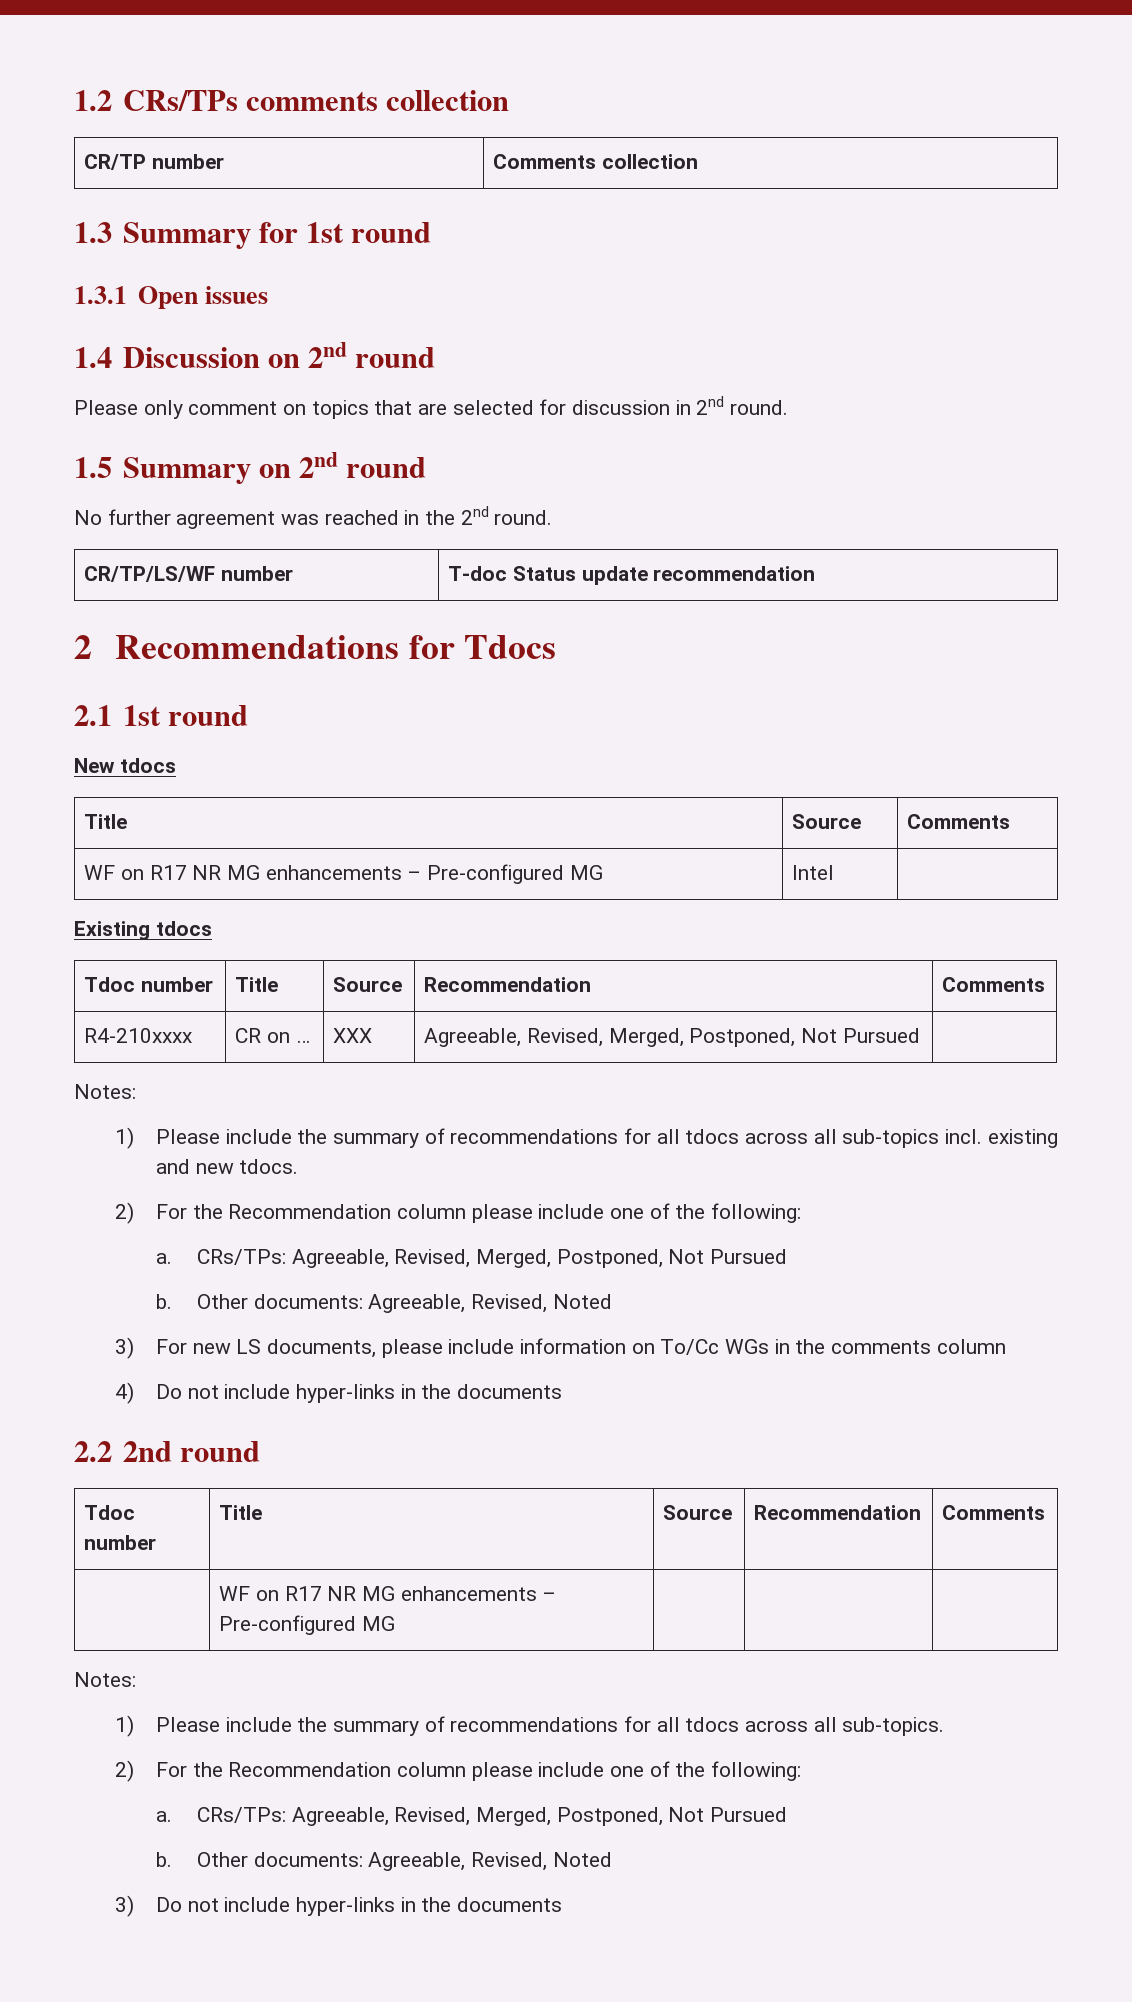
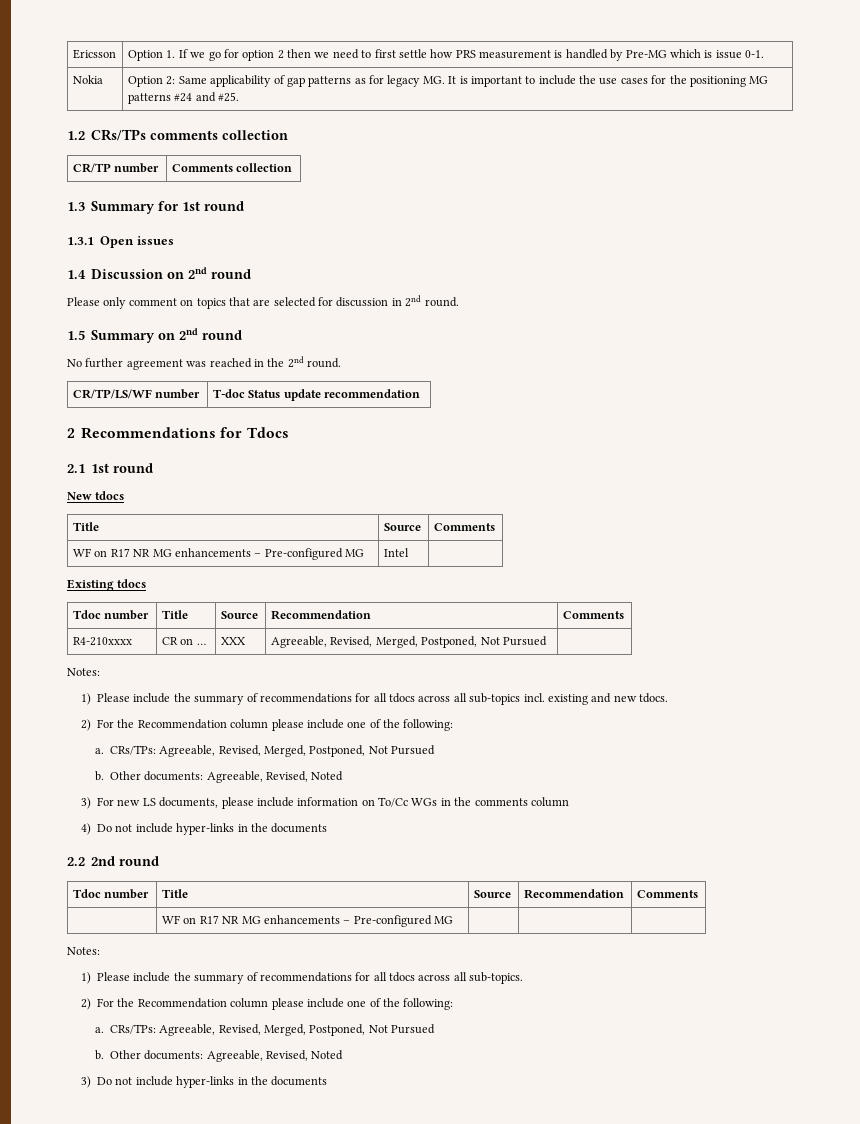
(74, 100) none -> [72,49,116,59] [127,49,764,61] [72,75,103,84] [127,75,769,87] [127,92,240,104] Ericsson | Option 1. If we go for option 2 then we need to first settle how PRS measurement is handled by Pre-MG which is issue 0-1. // Nokia | Option 2: Same applicability of gap patterns as for legacy MG. It is important to include the use cases for the positioning MG patterns #24 and #25. //

